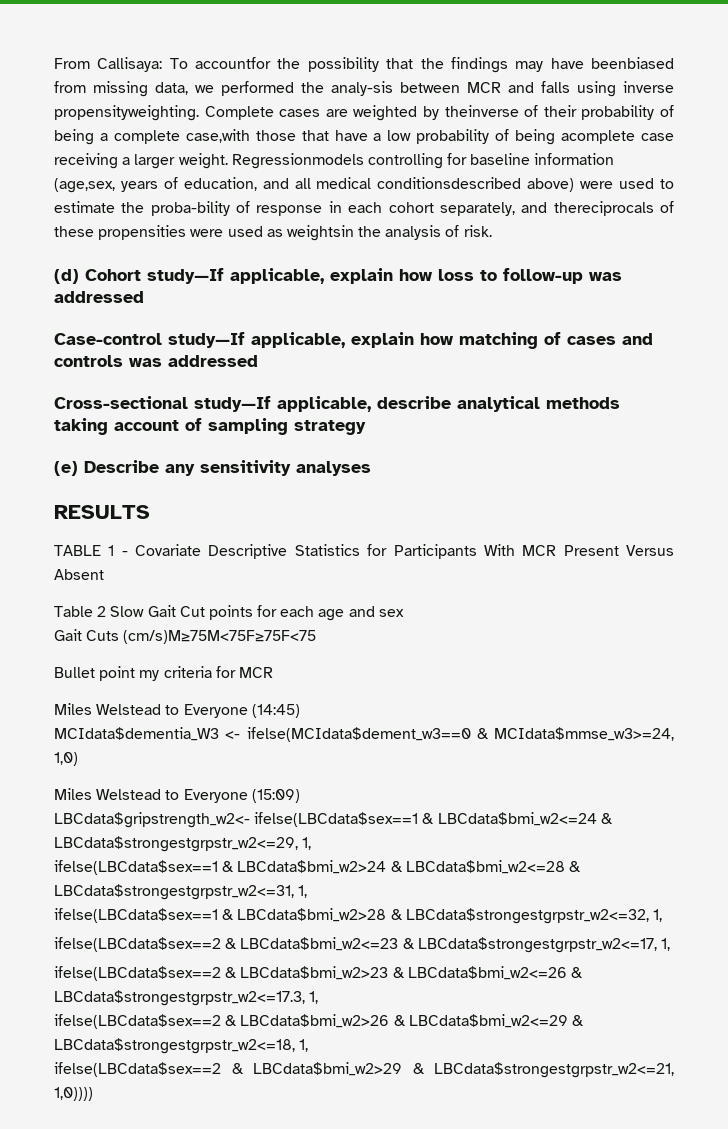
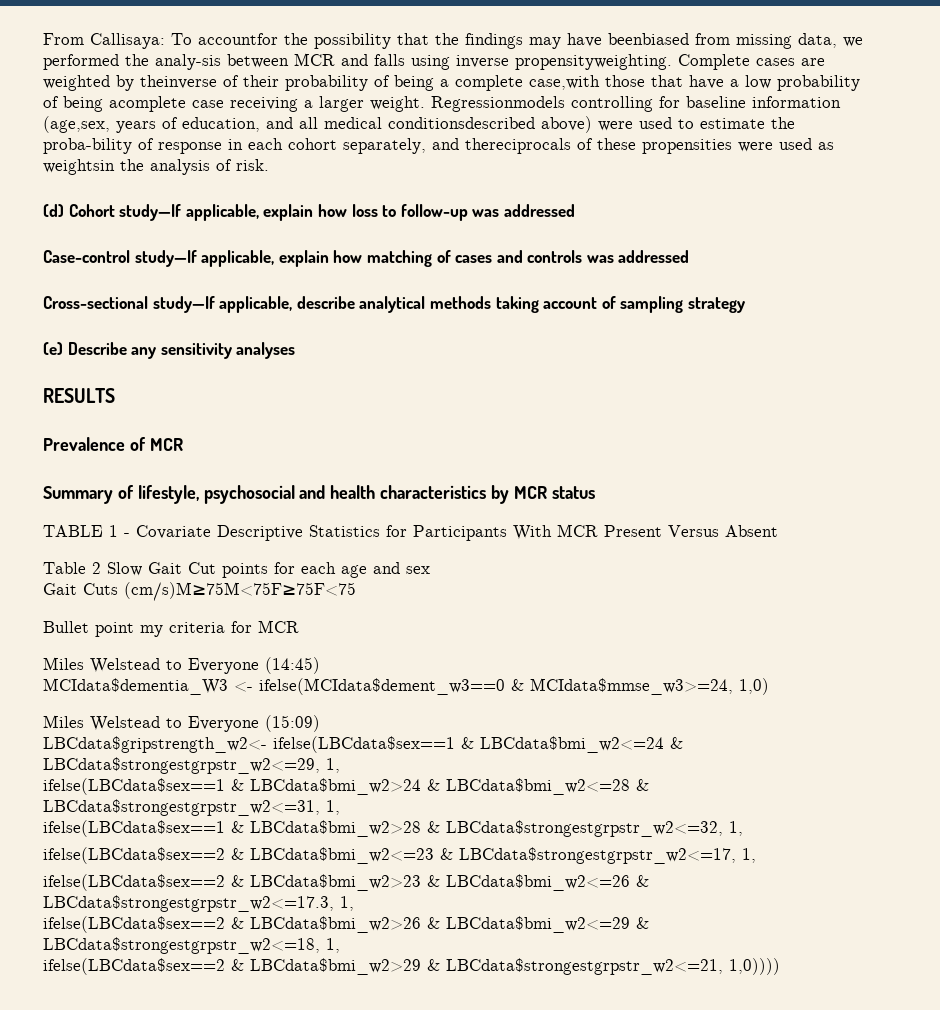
(150, 512) none -> [43,437,183,451] [43,485,595,504] // Prevalence of MCR // Summary of lifestyle, psychosocial and health characteristics by MCR status

